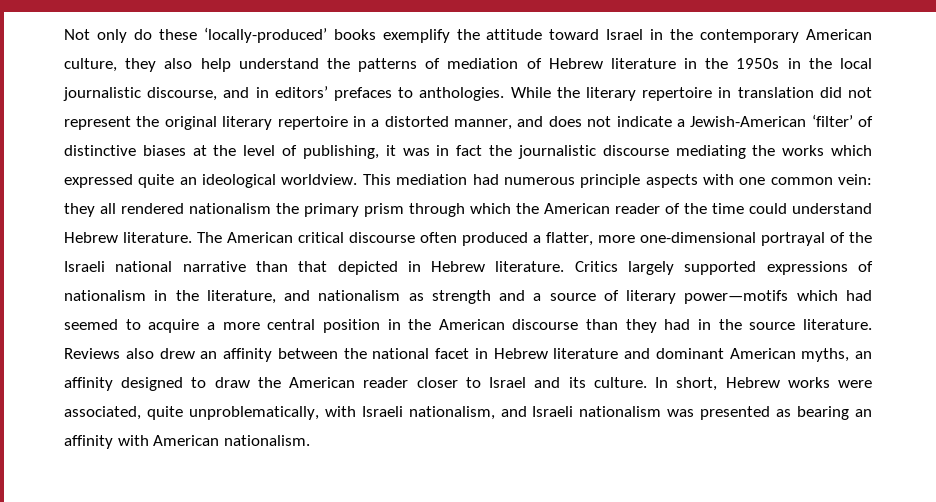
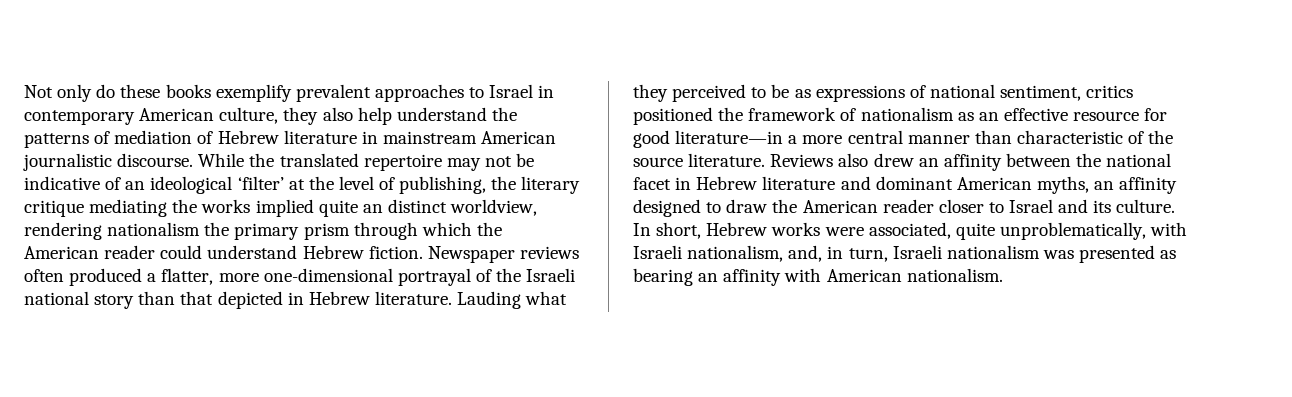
[203,27,327,43] ‘locally-produced’ -> (161, 91) none
[456,29,600,40] the attitude toward -> [295,84,485,102] prevalent approaches to
[670,29,694,40] the -> (555, 91) none
[705,58,872,69] [63,86,873,101] [64,114,873,130] [64,145,186,156] the 1950s in the local journalistic discourse, and in editors’ prefaces to anthologies. While the literary repertoire in translation did not represent the original literary repertoire in a distorted manner, and does not indicate a Jewish-American ‘filter’ of distinctive biases -> [382,131,557,144] [23,153,535,171] [24,176,284,194] mainstream American journalistic discourse. While the translated repertoire may not be indicative of an ideological ‘filter’
[385,145,873,159] [64,174,873,188] [64,203,184,217] it was in fact the journalistic discourse mediating the works which expressed quite an ideological worldview. This mediation had numerous principle aspects with one common vein: they all rendered -> [491,176,581,194] [24,199,538,217] [24,222,102,240] the literary critique mediating the works implied quite an distinct worldview, rendering
[665,203,872,214] [64,232,415,243] of the time could understand Hebrew literature. The American critical discourse -> [160,245,579,263] could understand Hebrew fiction. Newspaper reviews
[182,261,246,272] narrative -> [94,294,135,309] story
[574,261,873,275] [64,290,872,304] [64,319,712,333] Critics largely supported expressions of nationalism in the literature, and nationalism as strength and a source of literary power—motifs which had seemed to acquire a more central position in the American discourse than they had in -> [457,291,568,309] [633,84,1134,102] [633,107,1168,125] [633,130,1145,148] Lauding what they perceived to be as expressions of national sentiment, critics positioned the framework of nationalism as an effective resource for good literature—in a more central manner than characteristic of
[500,406,527,417] and -> [788,245,888,262] and, in turn,

